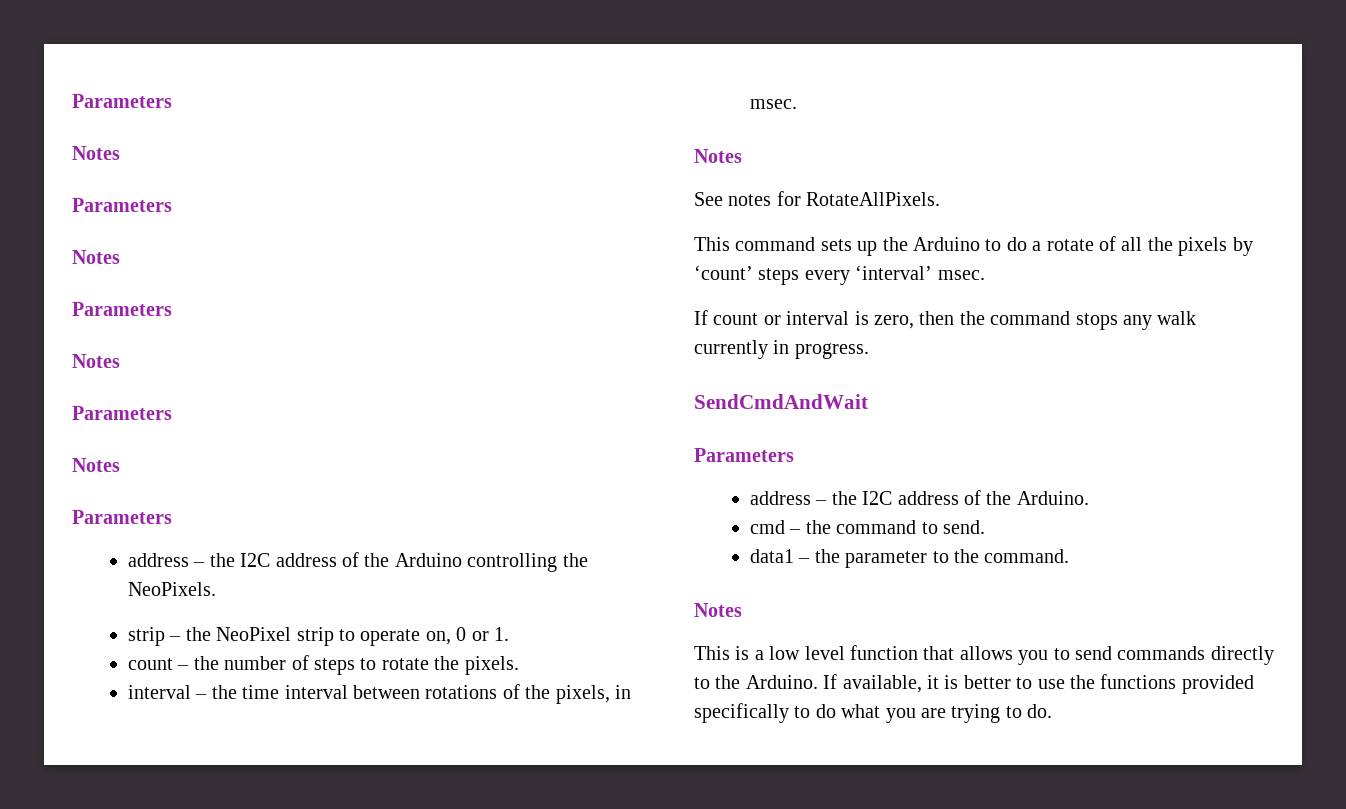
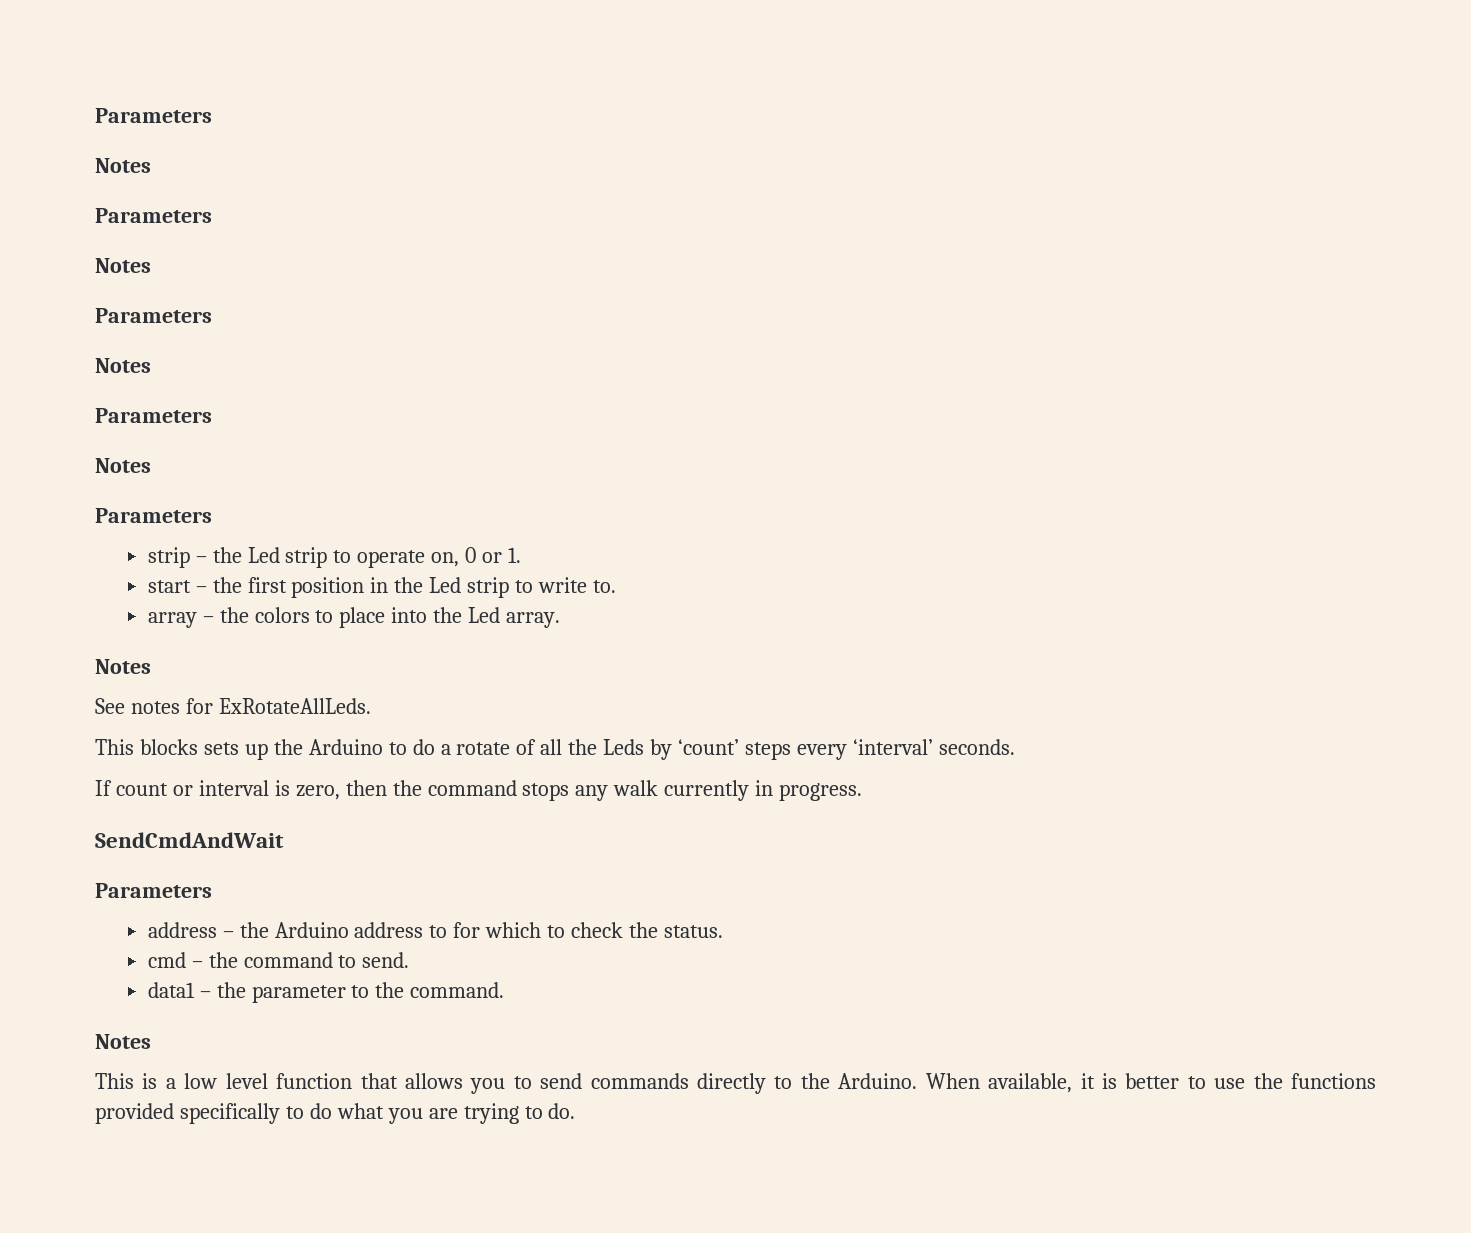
[128,552,588,572] [128,582,217,596] // address – the I2C address of the Arduino controlling the NeoPixels. -> (212, 515) none
[216,627,292,641] NeoPixel -> [247,547,280,563] Led
[128,655,519,675] [128,684,632,704] [750,99,798,109] count – the number of steps to rotate the pixels. // interval – the time interval between rotations of the pixels, in msec. -> [147,577,617,598] [147,607,561,628] start – the first position in the Led strip to write to. // array – the colors to place into the Led array.
[806,192,941,206] [694,237,816,251] RotateAllPixels. // This command -> [218,698,371,714] [95,739,198,755] ExRotateAllLeds. // This blocks
[1178,237,1228,256] pixels -> [603,739,645,755] Leds
[937,270,985,280] msec. -> [938,739,1015,755] seconds.
[862,490,1089,505] I2C address of the Arduino. -> [274,922,724,938] Arduino address to for which to check the status.
[823,674,838,689] If -> [925,1073,980,1089] When

